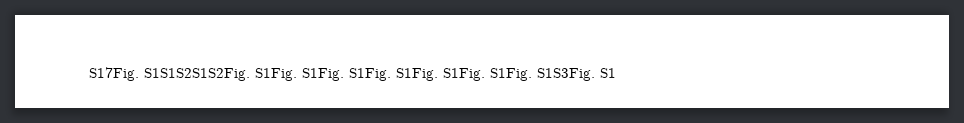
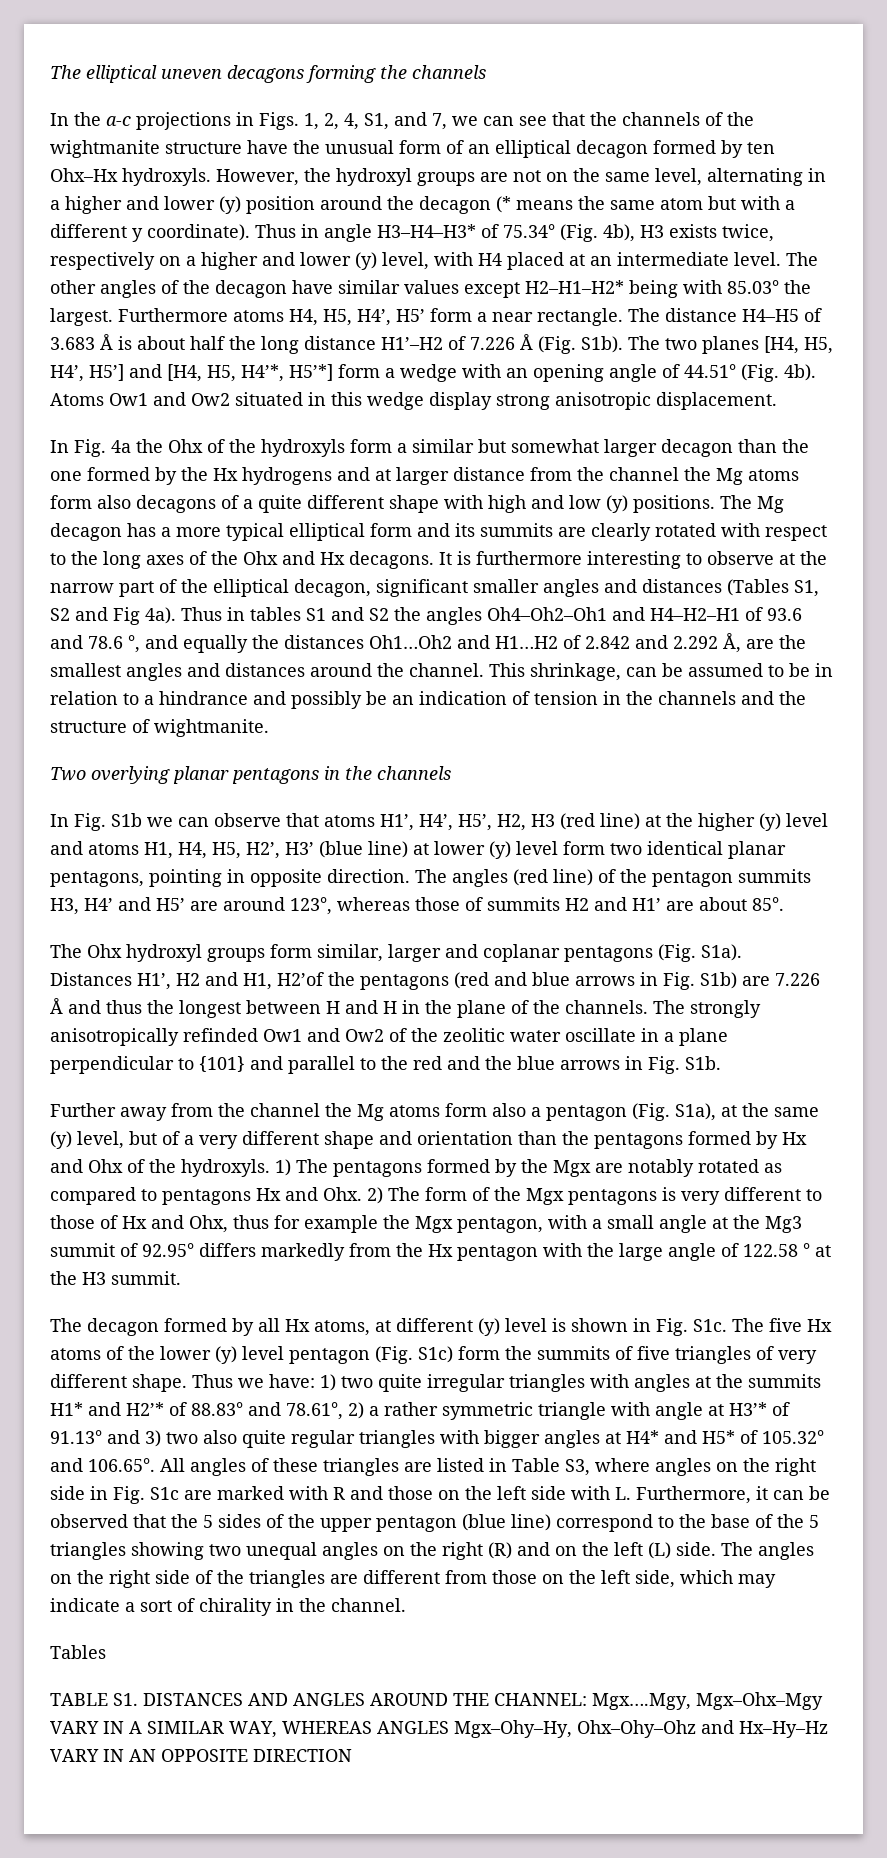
[89,67,616,81] S17Fig. S1S1S2S1S2Fig. S1Fig. S1Fig. S1Fig. S1Fig. S1Fig. S1Fig. S1S3Fig. S1 -> [50,65,486,83] [50,112,754,130] [50,140,775,158] [50,168,826,186] [50,196,795,214] [50,224,774,242] [50,252,818,270] [50,280,811,298] [50,308,822,326] [50,334,833,354] [50,364,816,382] [50,392,777,410] [50,439,809,457] [50,467,799,485] [50,495,784,513] [50,523,827,541] [50,551,827,569] [50,579,819,597] [50,607,802,625] [50,633,806,653] [50,663,833,681] [50,691,806,709] [50,719,269,737] [50,766,451,784] [50,813,828,831] [50,841,786,859] [50,869,811,887] [50,897,784,915] [50,944,742,962] [50,972,820,990] [50,998,761,1018] [50,1028,728,1046] [50,1056,721,1074] [50,1103,819,1121] [50,1131,807,1149] [50,1159,782,1177] [50,1187,822,1205] [50,1215,802,1233] [50,1243,831,1261] [50,1271,181,1285] [50,1318,832,1336] [50,1346,817,1364] [50,1374,821,1392] [50,1402,790,1420] [50,1430,824,1448] [50,1458,816,1476] [50,1486,830,1504] [50,1514,819,1532] [50,1542,814,1560] [50,1570,776,1588] [50,1598,406,1616] [50,1645,106,1659] [50,1692,823,1710] [50,1720,828,1738] [50,1749,352,1762] The elliptical uneven decagons forming the channels // In the a-c projections in Figs. 1, 2, 4, S1, and 7, we can see that the channels of the wightmanite structure have the unusual form of an elliptical decagon formed by ten Ohx–Hx hydroxyls. However, the hydroxyl groups are not on the same level, alternating in a higher and lower (y) position around the decagon (* means the same atom but with a different y coordinate). Thus in angle H3–H4–H3* of 75.34° (Fig. 4b), H3 exists twice, respectively on a higher and lower (y) level, with H4 placed at an intermediate level. The other angles of the decagon have similar values except H2–H1–H2* being with 85.03° the largest. Furthermore atoms H4, H5, H4’, H5’ form a near rectangle. The distance H4–H5 of 3.683 Å is about half the long distance H1’–H2 of 7.226 Å (Fig. S1b). The two planes [H4, H5, H4’, H5’] and [H4, H5, H4’*, H5’*] form a wedge with an opening angle of 44.51° (Fig. 4b). Atoms Ow1 and Ow2 situated in this wedge display strong anisotropic displacement. // In Fig. 4a the Ohx of the hydroxyls form a similar but somewhat larger decagon than the one formed by the Hx hydrogens and at larger distance from the channel the Mg atoms form also decagons of a quite different shape with high and low (y) positions. The Mg decagon has a more typical elliptical form and its summits are clearly rotated with respect to the long axes of the Ohx and Hx decagons. It is furthermore interesting to observe at the narrow part of the elliptical decagon, significant smaller angles and distances (Tables S1, S2 and Fig 4a). Thus in tables S1 and S2 the angles Oh4–Oh2–Oh1 and H4–H2–H1 of 93.6 and 78.6 °, and equally the distances Oh1…Oh2 and H1…H2 of 2.842 and 2.292 Å, are the smallest angles and distances around the channel. This shrinkage, can be assumed to be in relation to a hindrance and possibly be an indication of tension in the channels and the structure of wightmanite. // Two overlying planar pentagons in the channels // In Fig. S1b we can observe that atoms H1’, H4’, H5’, H2, H3 (red line) at the higher (y) level and atoms H1, H4, H5, H2’, H3’ (blue line) at lower (y) level form two identical planar pentagons, pointing in opposite direction. The angles (red line) of the pentagon summits H3, H4’ and H5’ are around 123°, whereas those of summits H2 and H1’ are about 85°. // The Ohx hydroxyl groups form similar, larger and coplanar pentagons (Fig. S1a). // Distances H1’, H2 and H1, H2’of the pentagons (red and blue arrows in Fig. S1b) are 7.226 Å and thus the longest between H and H in the plane of the channels. The strongly anisotropically refinded Ow1 and Ow2 of the zeolitic water oscillate in a plane perpendicular to {101} and parallel to the red and the blue arrows in Fig. S1b. // Further away from the channel the Mg atoms form also a pentagon (Fig. S1a), at the same (y) level, but of a very different shape and orientation than the pentagons formed by Hx and Ohx of the hydroxyls. 1) The pentagons formed by the Mgx are notably rotated as compared to pentagons Hx and Ohx. 2) The form of the Mgx pentagons is very different to those of Hx and Ohx, thus for example the Mgx pentagon, with a small angle at the Mg3 summit of 92.95° differs markedly from the Hx pentagon with the large angle of 122.58 ° at the H3 summit. // The decagon formed by all Hx atoms, at different (y) level is shown in Fig. S1c. The five Hx atoms of the lower (y) level pentagon (Fig. S1c) form the summits of five triangles of very different shape. Thus we have: 1) two quite irregular triangles with angles at the summits H1* and H2’* of 88.83° and 78.61°, 2) a rather symmetric triangle with angle at H3’* of 91.13° and 3) two also quite regular triangles with bigger angles at H4* and H5* of 105.32° and 106.65°. All angles of these triangles are listed in Table S3, where angles on the right side in Fig. S1c are marked with R and those on the left side with L. Furthermore, it can be observed that the 5 sides of the upper pentagon (blue line) correspond to the base of the 5 triangles showing two unequal angles on the right (R) and on the left (L) side. The angles on the right side of the triangles are different from those on the left side, which may indicate a sort of chirality in the channel. // Tables // TABLE S1. DISTANCES AND ANGLES AROUND THE CHANNEL: Mgx….Mgy, Mgx–Ohx–Mgy VARY IN A SIMILAR WAY, WHEREAS ANGLES Mgx–Ohy–Hy, Ohx–Ohy–Ohz and Hx–Hy–Hz VARY IN AN OPPOSITE DIRECTION

